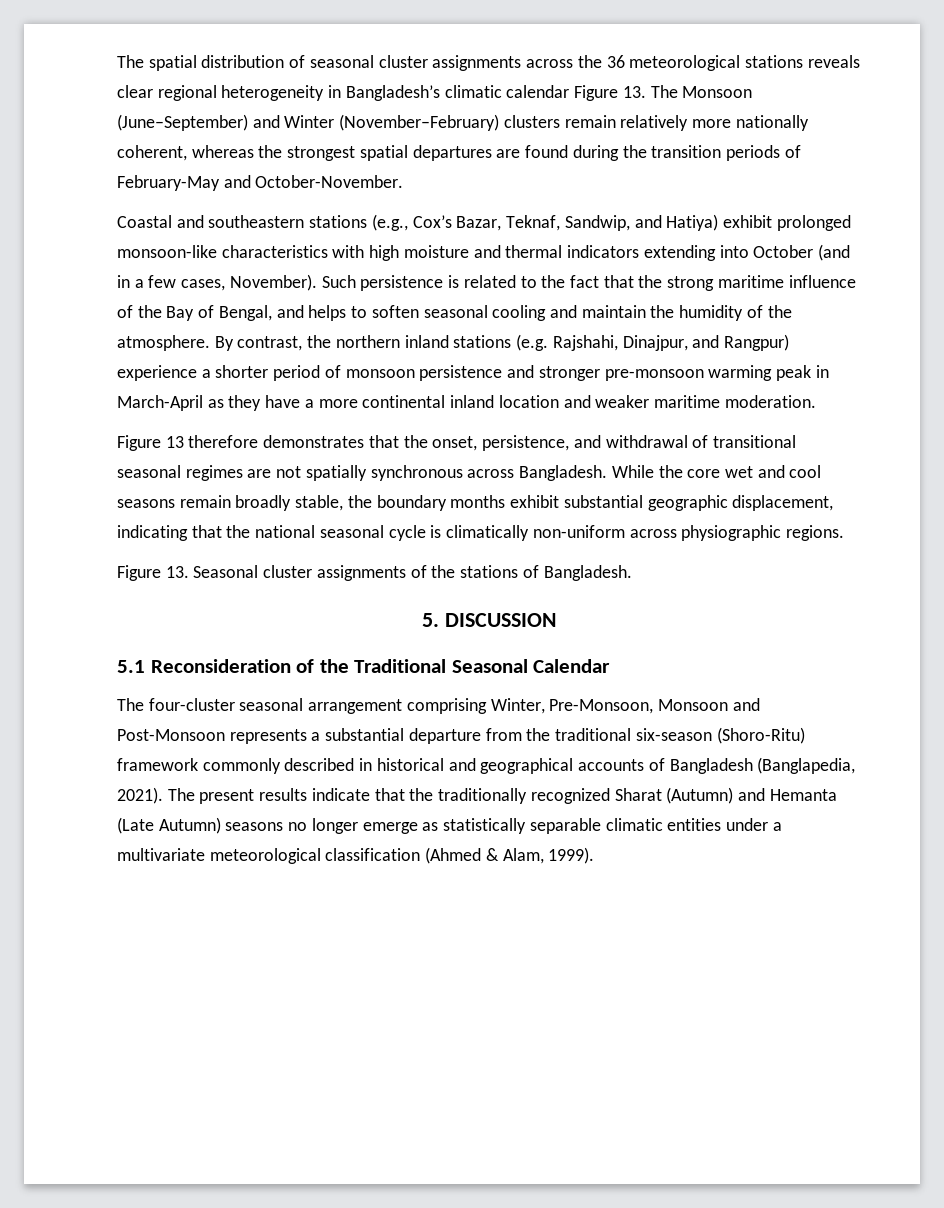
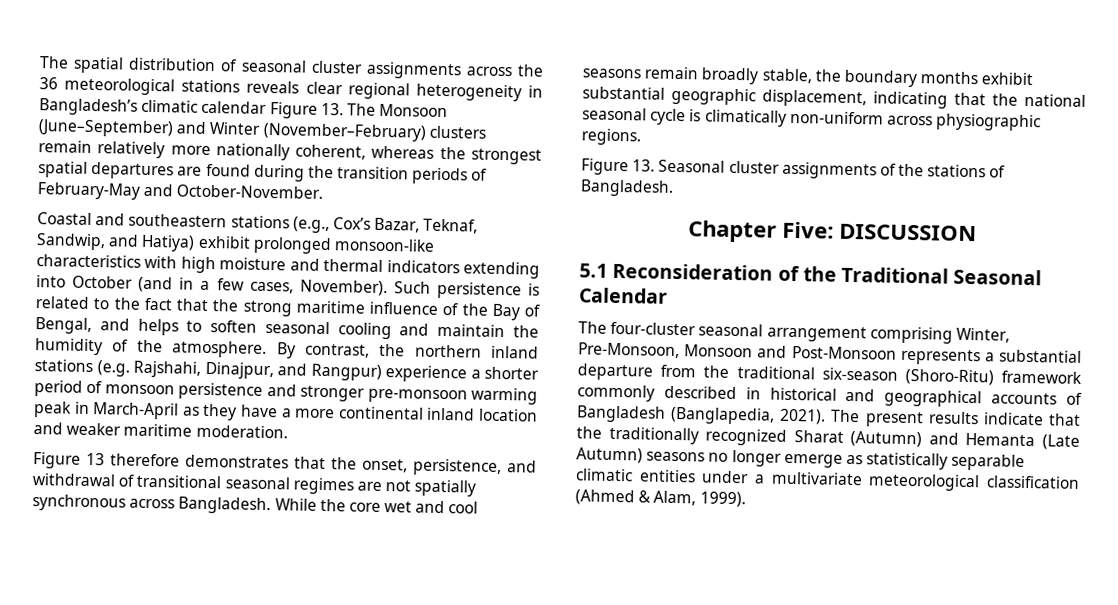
[422,613,440,627] 5. -> [687,220,834,243] Chapter Five:

